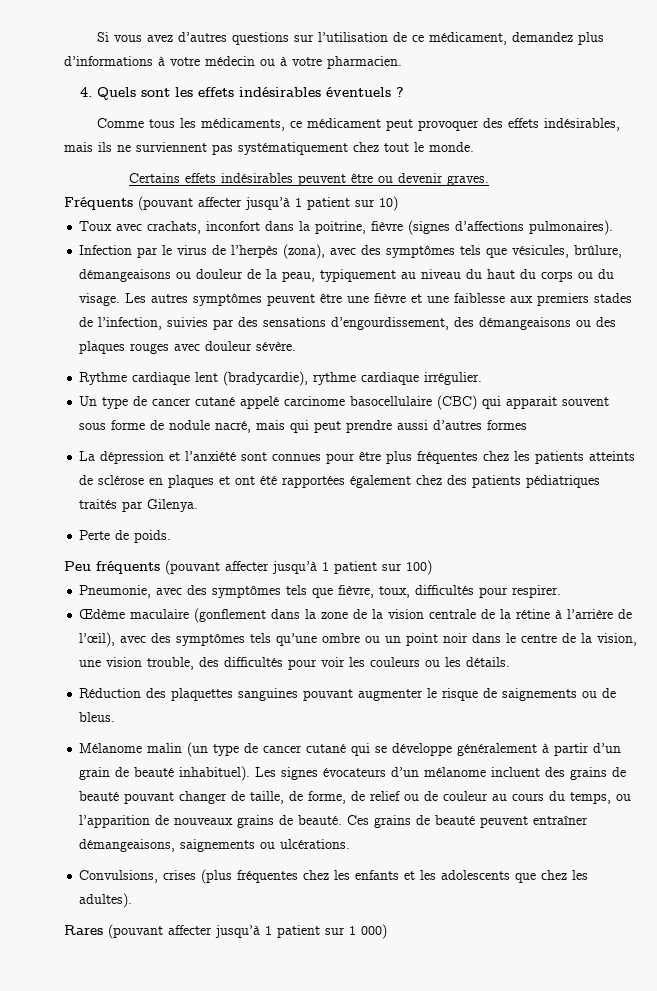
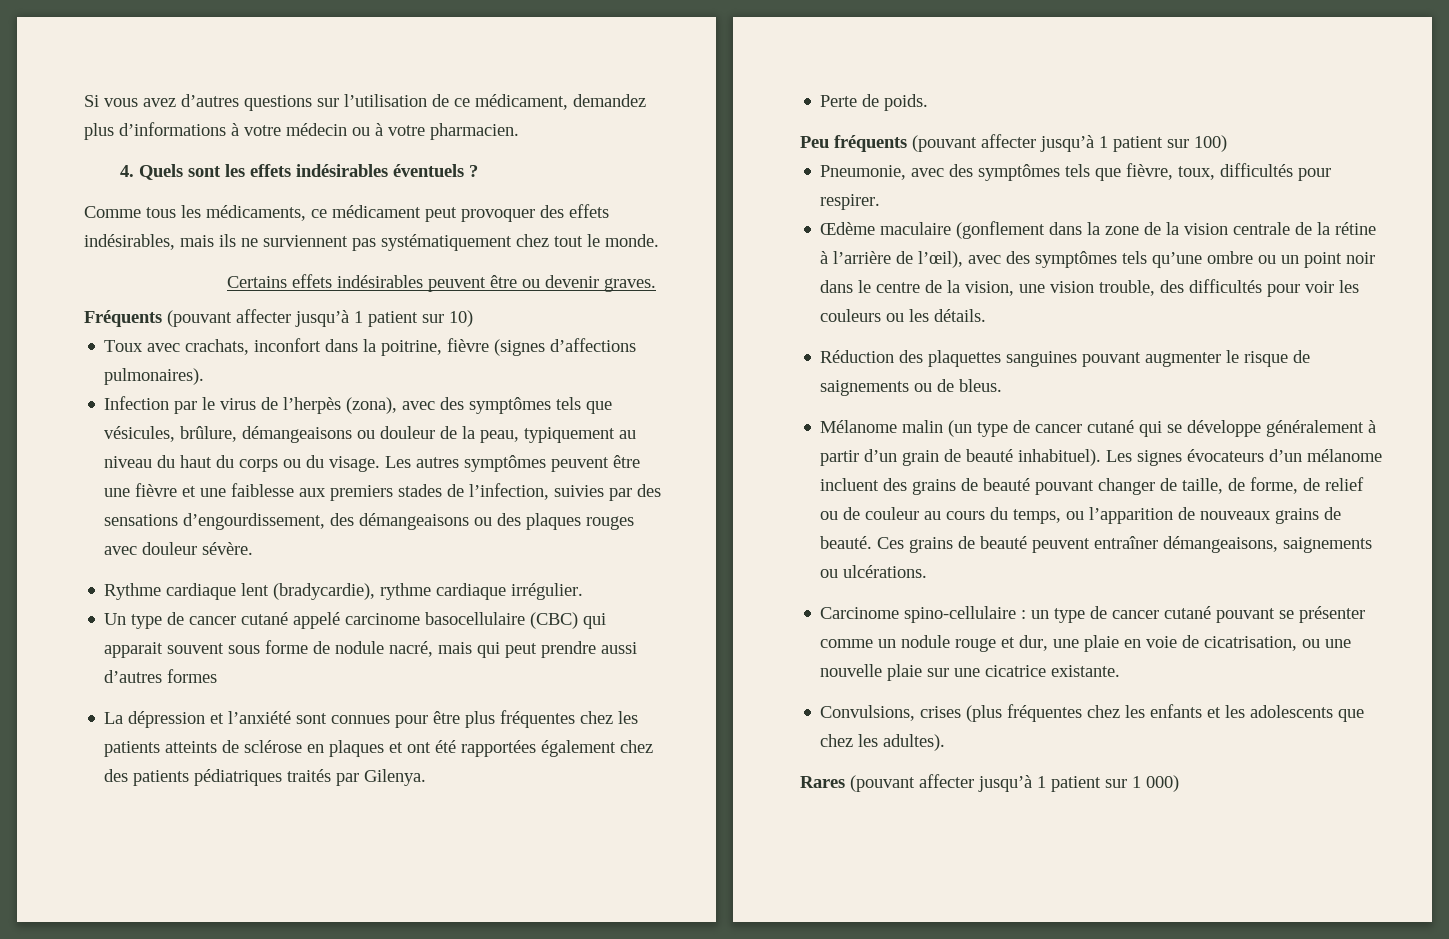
(351, 844) none -> [820,606,1366,623] [820,635,1352,652] [820,664,1121,681] // Carcinome spino-cellulaire : un type de cancer cutané pouvant se présenter comme un nodule rouge et dur, une plaie en voie de cicatrisation, ou une nouvelle plaie sur une cicatrice existante.

